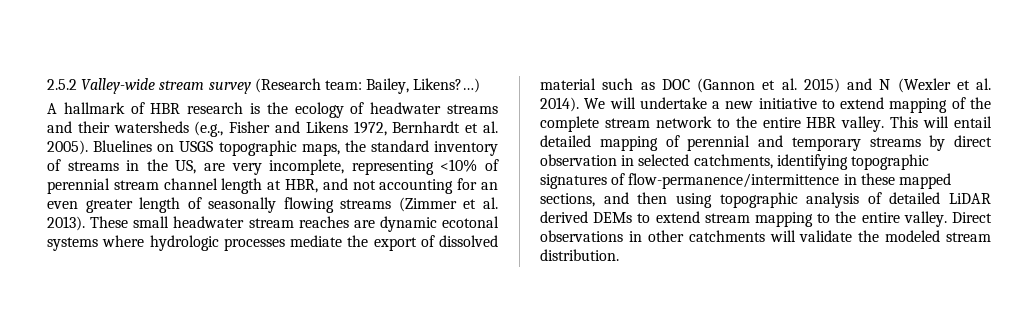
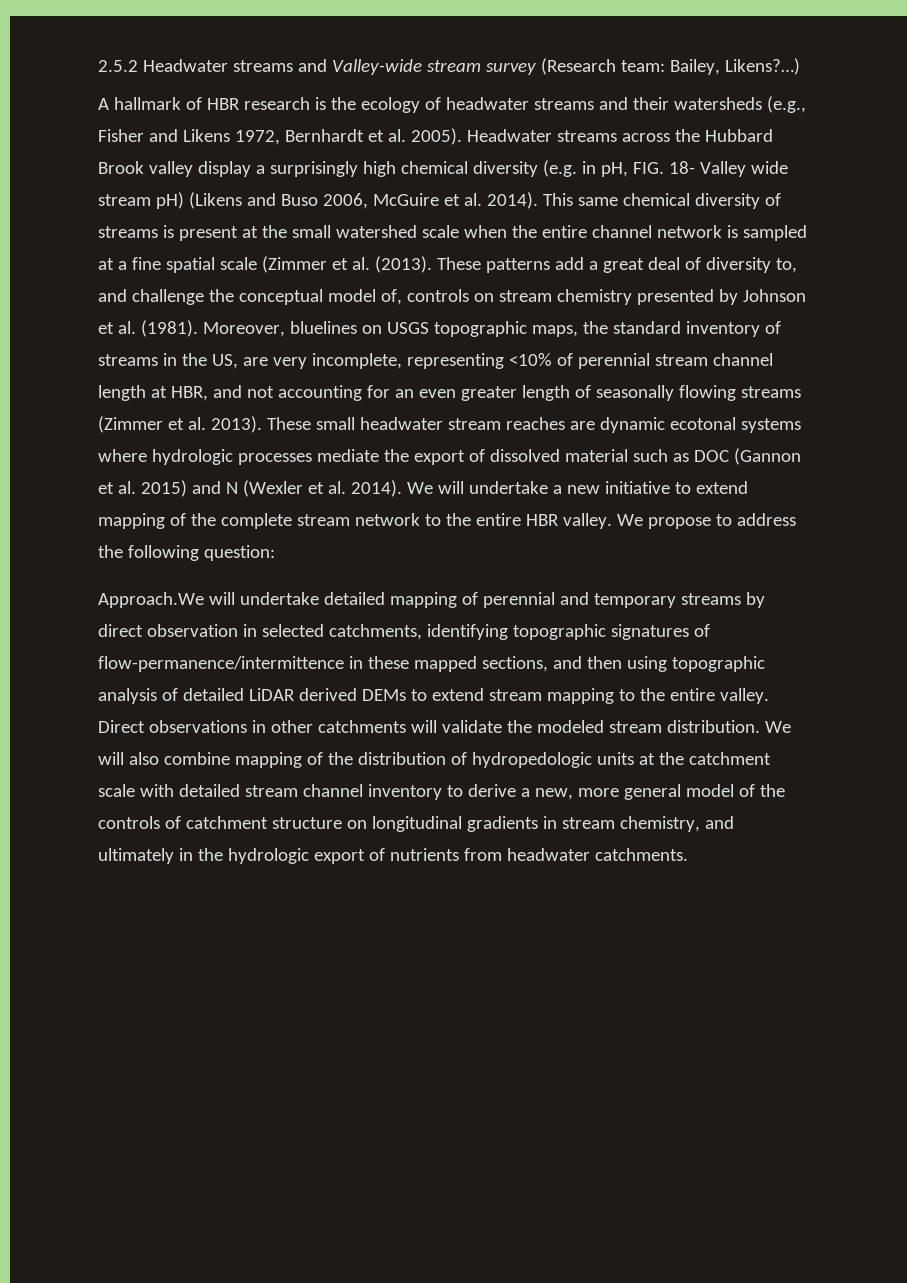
(77, 84) none -> [142,59,327,72] Headwater streams and
[93,140,153,152] Bluelines -> [466,129,773,142] [98,160,788,177] [98,192,781,209] [98,225,807,241] [98,256,797,273] [98,289,806,305] [98,320,357,337] Headwater streams across the Hubbard Brook valley display a surprisingly high chemical diversity (e.g. in pH, FIG. 18- Valley wide stream pH) (Likens and Buso 2006, McGuire et al. 2014). This same chemical diversity of streams is present at the small watershed scale when the entire channel network is sampled at a fine spatial scale (Zimmer et al. (2013). These patterns add a great deal of diversity to, and challenge the conceptual model of, controls on stream chemistry presented by Johnson et al. (1981). Moreover, bluelines
[890,116,992,128] This will entail -> [616,513,796,529] [98,545,275,561] [98,592,319,608] We propose to address the following question: // Approach.We will undertake
(619, 255) none -> [764,721,791,733] [98,752,771,768] [98,784,785,800] [98,816,734,832] [98,848,688,864] We will also combine mapping of the distribution of hydropedologic units at the catchment scale with detailed stream channel inventory to derive a new, more general model of the controls of catchment structure on longitudinal gradients in stream chemistry, and ultimately in the hydrologic export of nutrients from headwater catchments.

